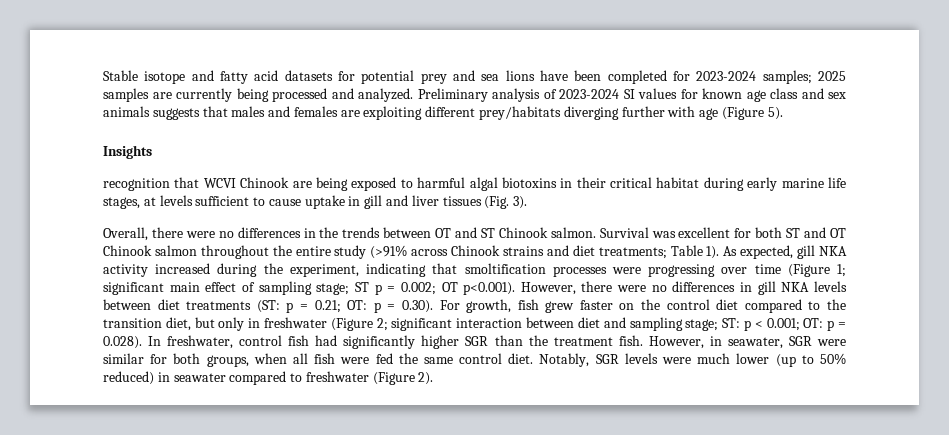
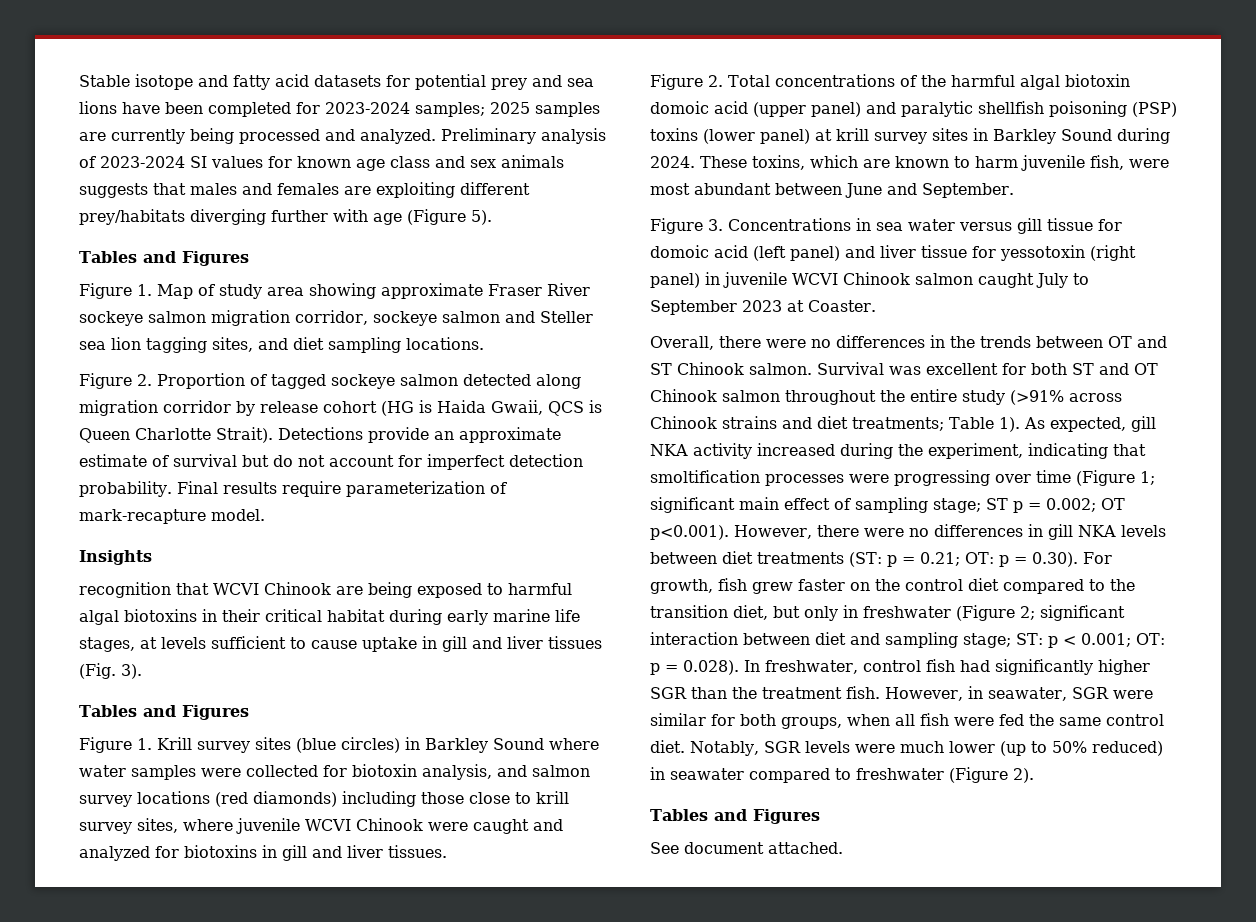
(783, 113) none -> [79,251,249,266] [79,283,590,299] [79,310,593,326] [79,337,484,353] [79,373,581,389] [79,400,602,416] [79,427,561,443] [79,454,583,470] [79,481,507,497] [79,509,265,524] // Tables and Figures // Figure 1. Map of study area showing approximate Fraser River sockeye salmon migration corridor, sockeye salmon and Steller sea lion tagging sites, and diet sampling locations. // Figure 2. Proportion of tagged sockeye salmon detected along migration corridor by release cohort (HG is Haida Gwaii, QCS is Queen Charlotte Strait). Detections provide an approximate estimate of survival but do not account for imperfect detection probability. Final results require parameterization of mark-recapture model.
(528, 202) none -> [79,705,249,720] [79,737,599,753] [79,764,590,780] [79,791,569,807] [79,818,563,834] [79,845,447,861] [650,74,1130,90] [650,101,1177,117] [650,128,1170,144] [650,155,1169,171] [650,183,1014,198] [650,218,1122,234] [650,245,1136,261] [650,272,1089,288] [650,300,876,315] // Tables and Figures // Figure 1. Krill survey sites (blue circles) in Barkley Sound where water samples were collected for biotoxin analysis, and salmon survey locations (red diamonds) including those close to krill survey sites, where juvenile WCVI Chinook were caught and analyzed for biotoxins in gill and liver tissues. // Figure 2. Total concentrations of the harmful algal biotoxin domoic acid (upper panel) and paralytic shellfish poisoning (PSP) toxins (lower panel) at krill survey sites in Barkley Sound during 2024. These toxins, which are known to harm juvenile fish, were most abundant between June and September. // Figure 3. Concentrations in sea water versus gill tissue for domoic acid (left panel) and liver tissue for yessotoxin (right panel) in juvenile WCVI Chinook salmon caught July to September 2023 at Coaster.
(434, 378) none -> [650,809,820,824] [650,842,843,854] // Tables and Figures // See document attached.

